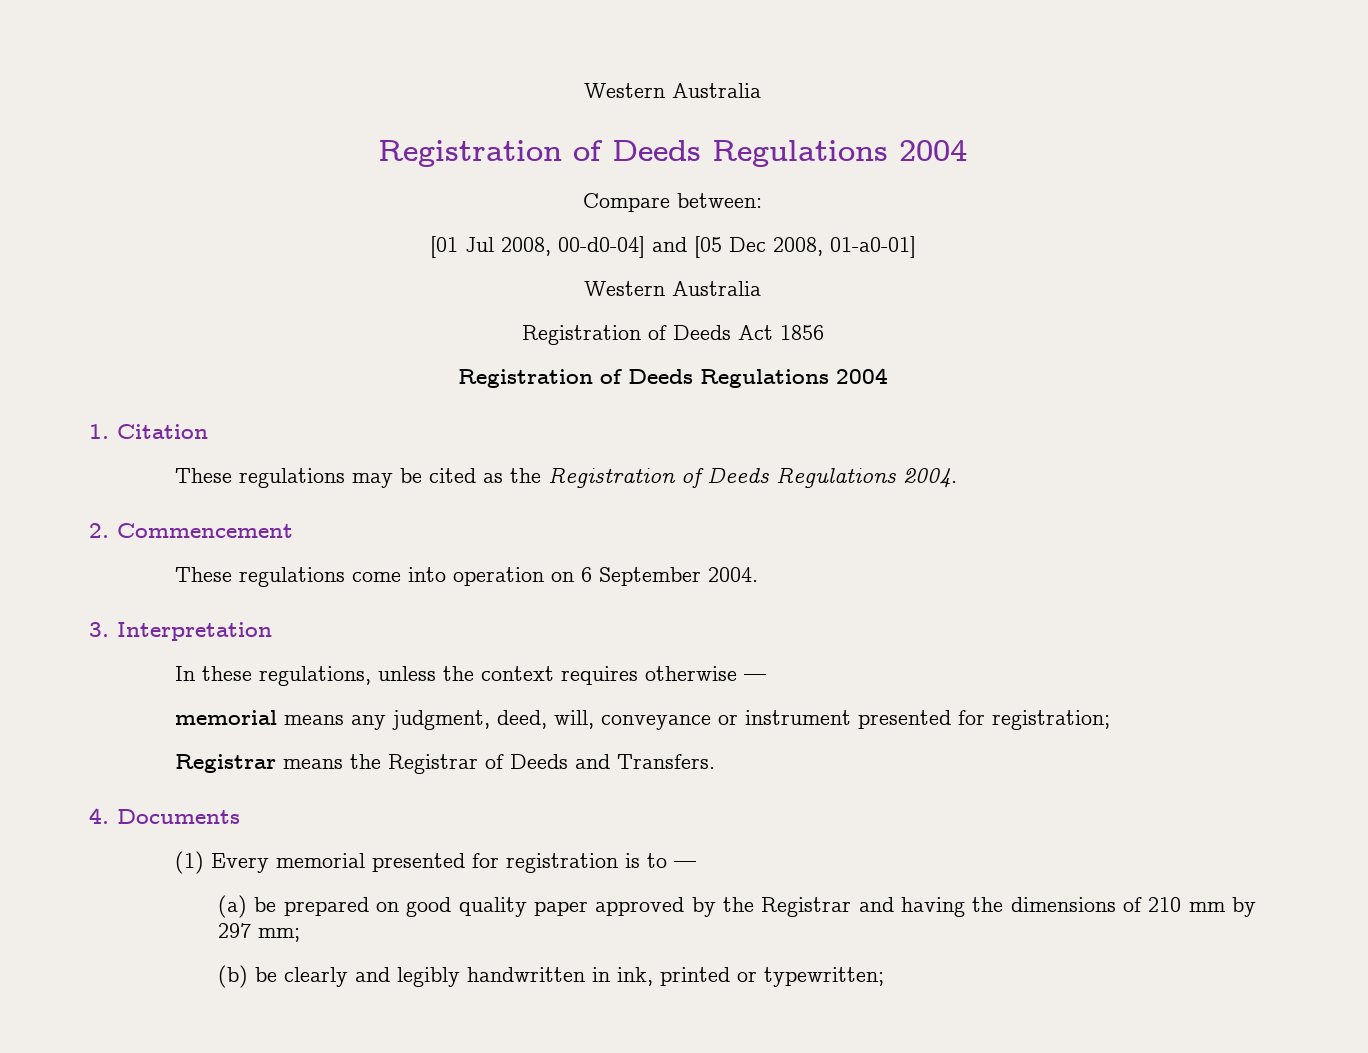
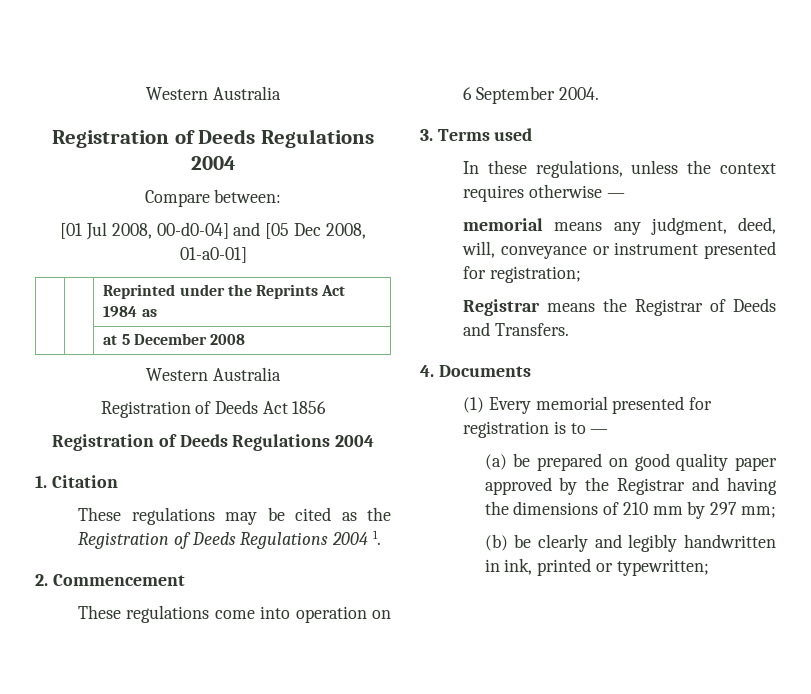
(916, 247) none -> [103,284,346,299] [103,306,157,317] [103,333,246,345] // | | Reprinted under the Reprints Act 1984 as // | | at 5 December 2008
[902,468,957,488] 2004. -> [331,530,381,545] 2004 1.
[117,622,272,641] Interpretation -> [437,128,533,141] Terms used

